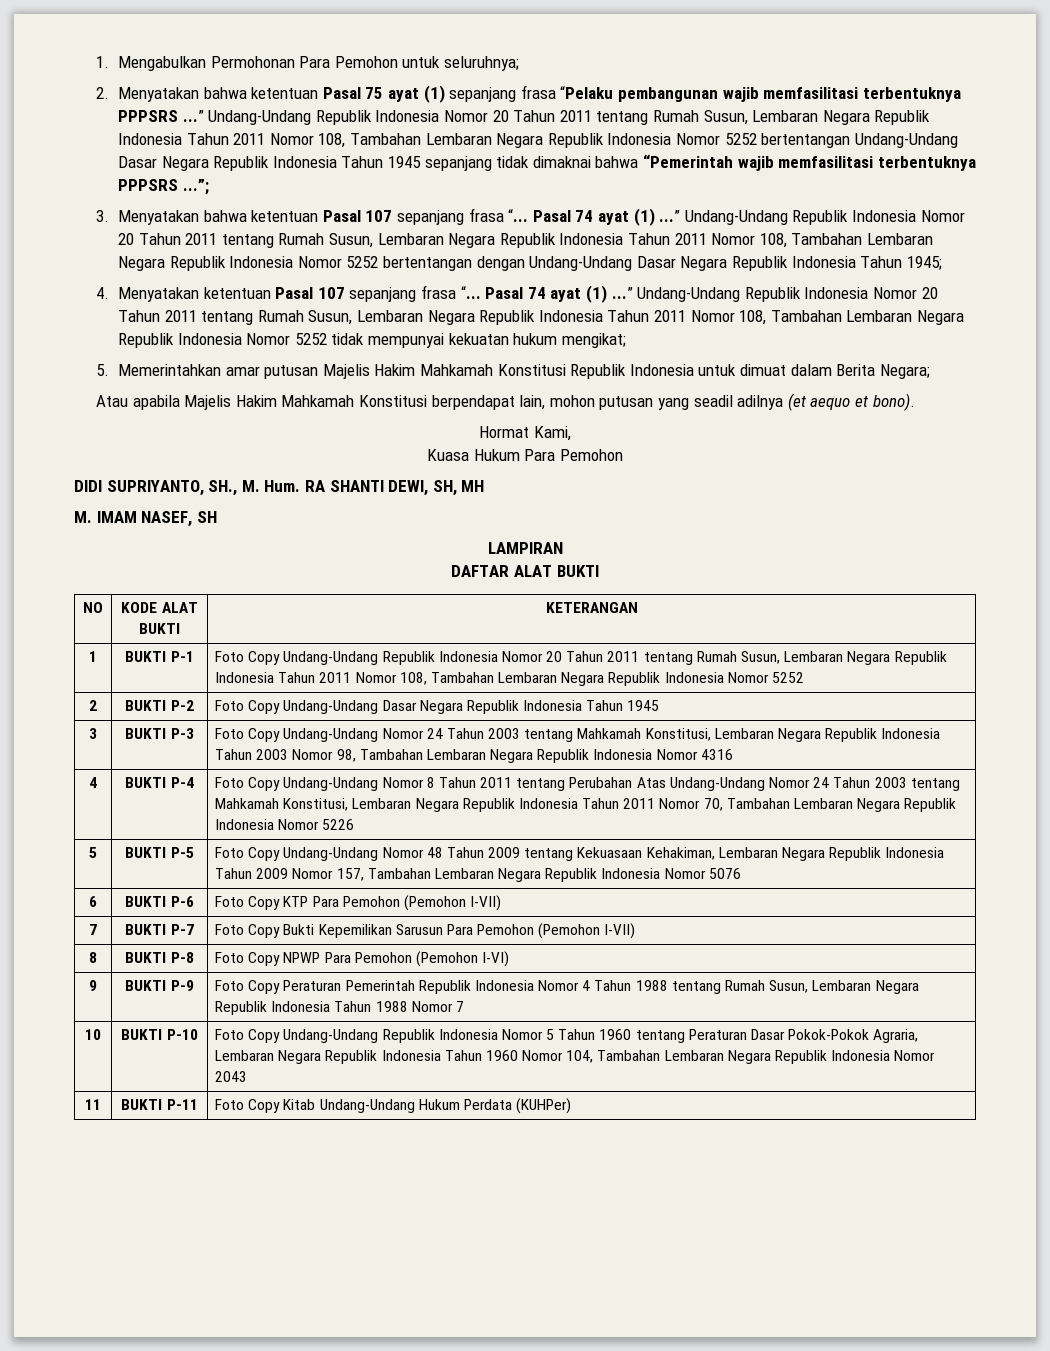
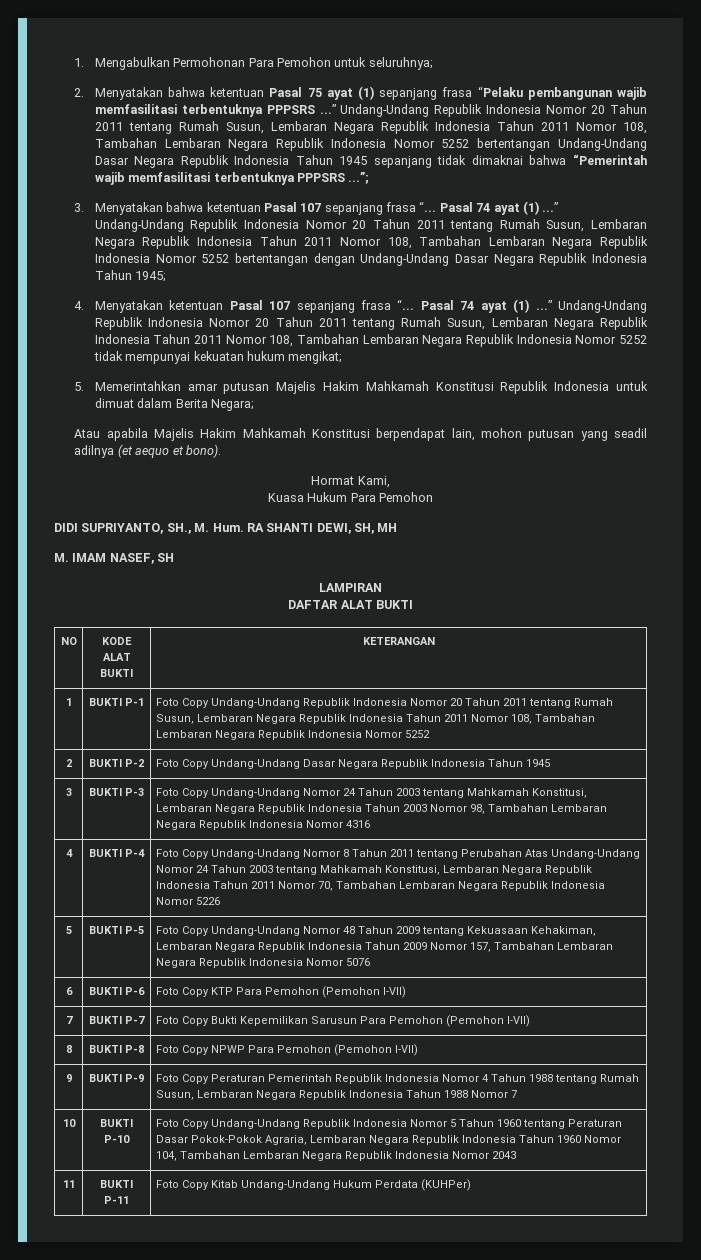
[482,951,510,967] I-VI) -> [394,1044,418,1056] I-VII)

